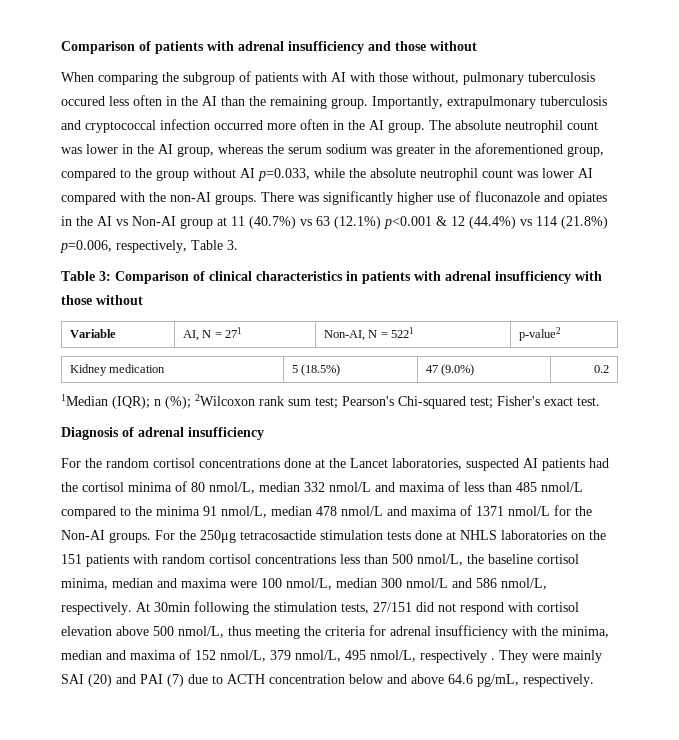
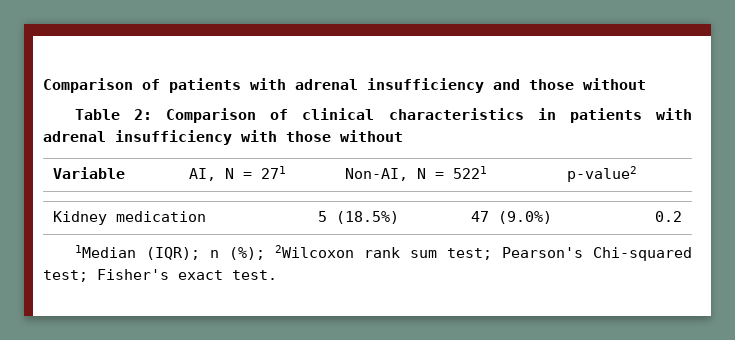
[61,71,595,85] [61,95,607,109] [61,119,598,133] [61,143,604,157] [61,168,593,181] [61,191,607,205] [61,216,608,229] [60,240,238,253] [61,271,111,281] When comparing the subgroup of patients with AI with those without, pulmonary tuberculosis occured less often in the AI than the remaining group. Importantly, extrapulmonary tuberculosis and cryptococcal infection occurred more often in the AI group. The absolute neutrophil count was lower in the AI group, whereas the serum sodium was greater in the aforementioned group, compared to the group without AI p=0.033, while the absolute neutrophil count was lower AI compared with the non-AI groups. There was significantly higher use of fluconazole and opiates in the AI vs Non-AI group at 11 (40.7%) vs 63 (12.1%) p<0.001 & 12 (44.4%) vs 114 (21.8%) p=0.006, respectively, Table 3. // Table 3: -> [74,109,152,120] Table 2:
[61,427,264,440] [61,458,609,471] [61,481,583,494] [61,505,592,519] [61,530,606,543] [61,554,579,567] [61,578,547,590] [61,601,579,615] [61,625,609,639] [61,649,602,663] [61,674,594,687] // Diagnosis of adrenal insufficiency // For the random cortisol concentrations done at the Lancet laboratories, suspected AI patients had the cortisol minima of 80 nmol/L, median 332 nmol/L and maxima of less than 485 nmol/L compared to the minima 91 nmol/L, median 478 nmol/L and maxima of 1371 nmol/L for the Non-AI groups. For the 250μg tetracosactide stimulation tests done at NHLS laboratories on the 151 patients with random cortisol concentrations less than 500 nmol/L, the baseline cortisol minima, median and maxima were 100 nmol/L, median 300 nmol/L and 586 nmol/L, respectively. At 30min following the stimulation tests, 27/151 did not respond with cortisol elevation above 500 nmol/L, thus meeting the criteria for adrenal insufficiency with the minima, median and maxima of 152 nmol/L, 379 nmol/L, 495 nmol/L, respectively . They were mainly SAI (20) and PAI (7) due to ACTH concentration below and above 64.6 pg/mL, respectively. -> (277, 275) none

